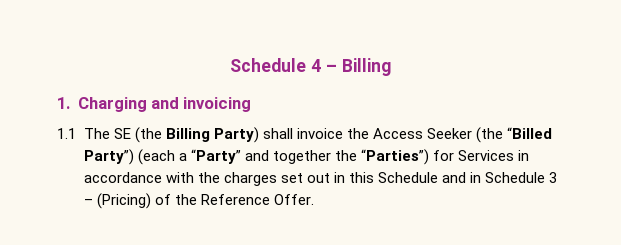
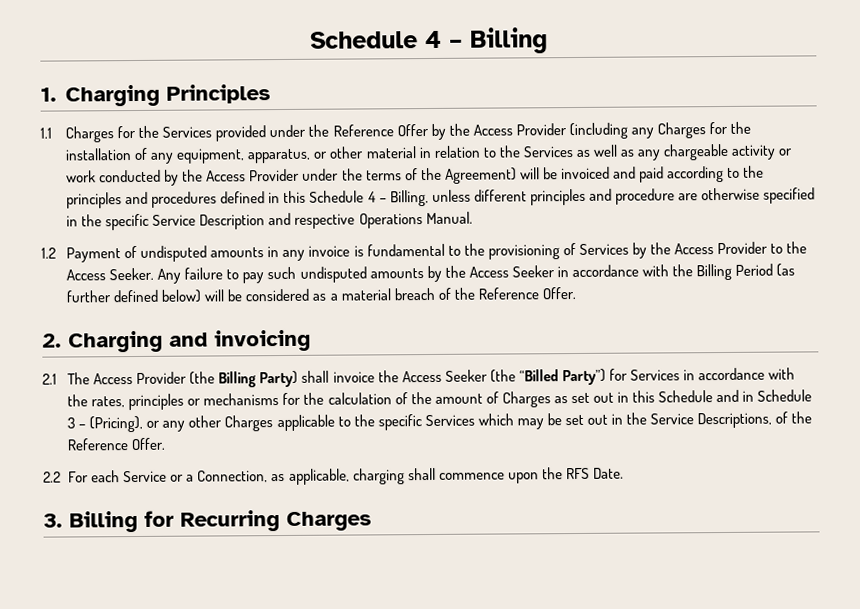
(147, 104) none -> [166,84,272,104] [40,121,752,143] [65,143,793,164] [66,165,765,186] [66,187,816,209] [66,211,473,231] [41,241,808,263] [66,263,796,284] [66,287,576,303] [42,330,163,353] Principles // 1.1 Charges for the Services provided under the Reference Offer by the Access Provider (including any Charges for the installation of any equipment, apparatus, or other material in relation to the Services as well as any chargeable activity or work conducted by the Access Provider under the terms of the Agreement) will be invoiced and paid according to the principles and procedures defined in this Schedule 4 – Billing, unless different principles and procedure are otherwise specified in the specific Service Description and respective Operations Manual. // 1.2 Payment of undisputed amounts in any invoice is fundamental to the provisioning of Services by the Access Provider to the Access Seeker. Any failure to pay such undisputed amounts by the Access Seeker in accordance with the Billing Period (as further defined below) will be considered as a material breach of the Reference Offer. // 2. Charging
[57,128,131,139] 1.1 The SE -> [42,371,188,385] 2.1 The Access Provider
[137,149,429,165] (each a “Party” and together the “Parties”) -> (606, 377) none
[223,172,277,186] charges -> [91,391,568,411] rates, principles or mechanisms for the calculation of the amount of Charges as
[96,193,314,209] (Pricing) of the Reference Offer. -> [89,411,813,433] [67,437,166,451] [43,467,624,485] [43,510,372,533] (Pricing), or any other Charges applicable to the specific Services which may be set out in the Service Descriptions, of the Reference Offer. // 2.2 For each Service or a Connection, as applicable, charging shall commence upon the RFS Date. // 3. Billing for Recurring Charges

